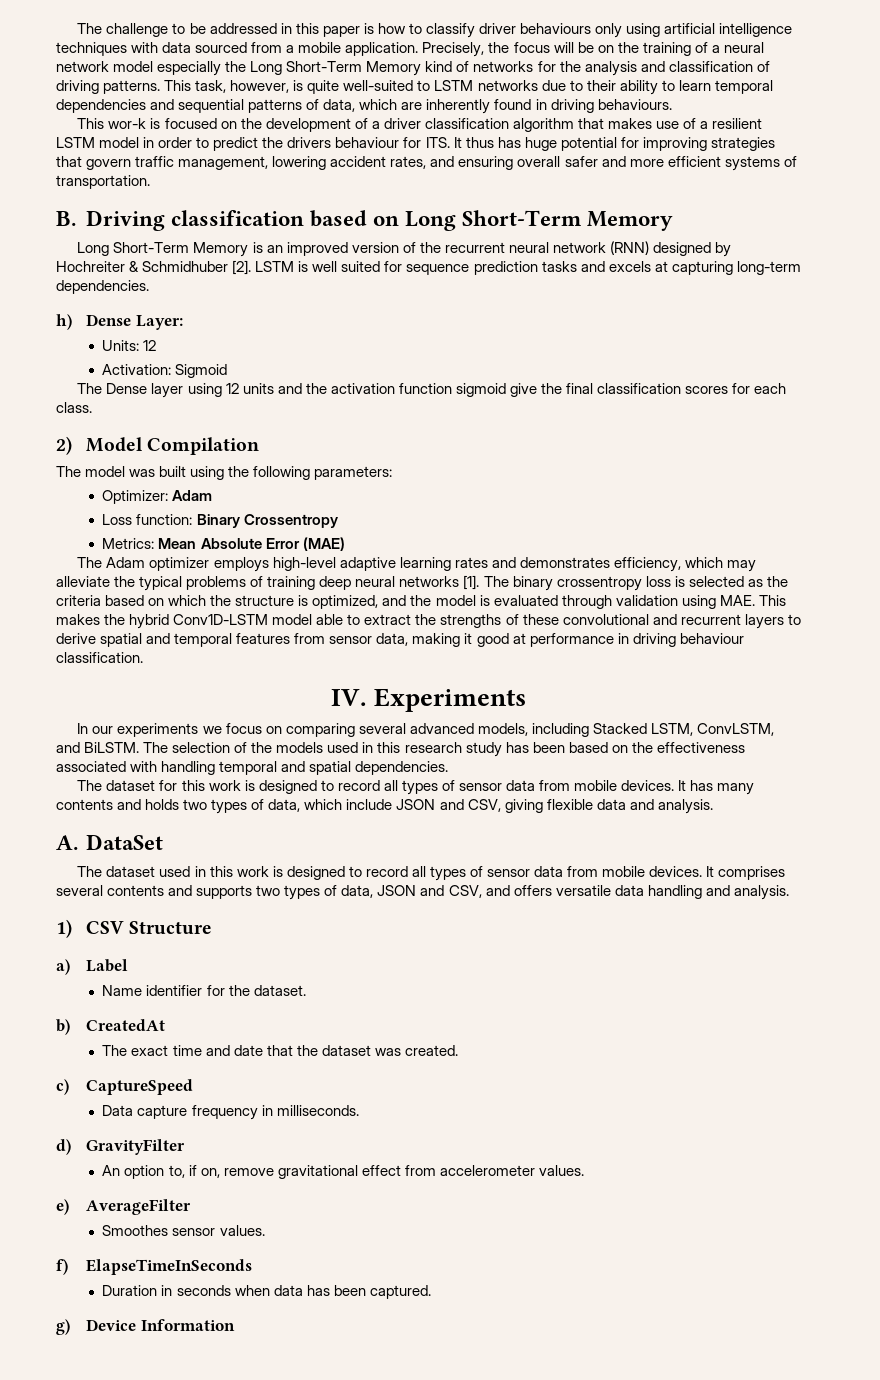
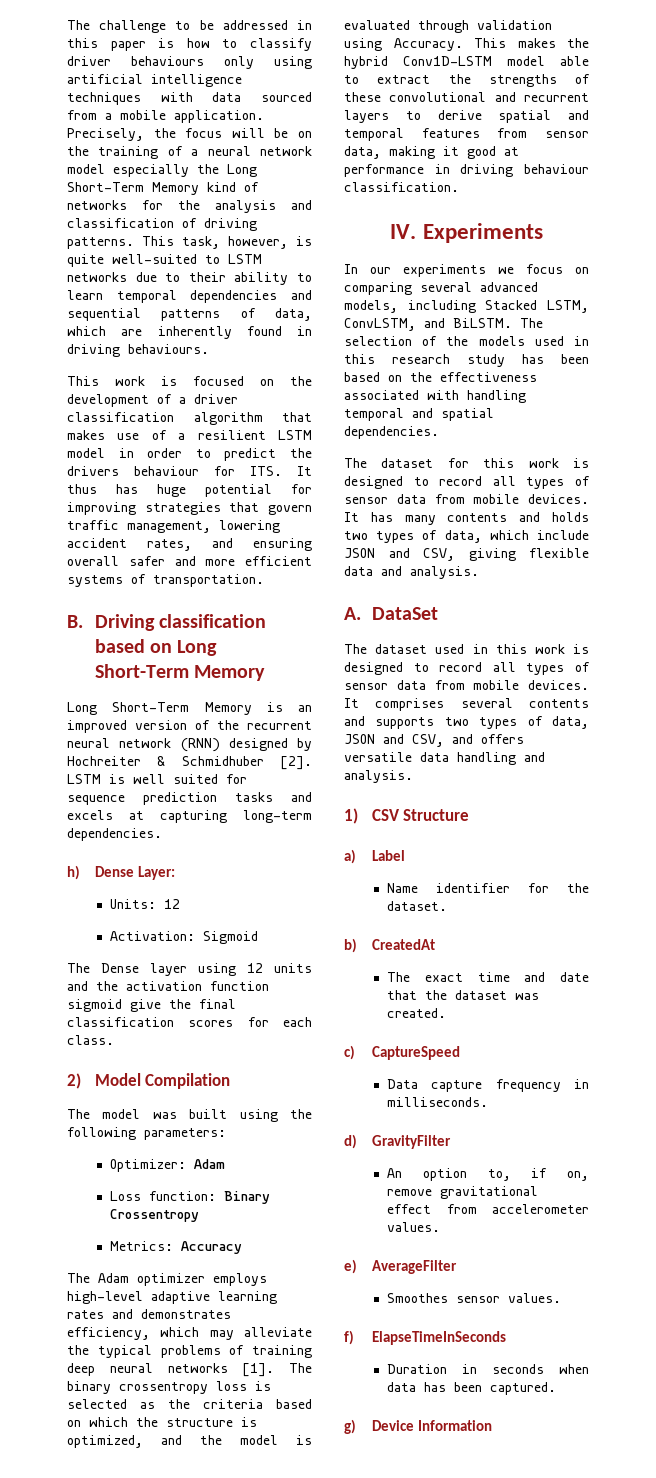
[108,118,147,129] wor-k -> [115,376,145,386] work
[158,537,345,551] Mean Absolute Error (MAE) -> [181,1241,243,1254] Accuracy
[719,595,755,606] MAE. -> [393,38,463,51] Accuracy.

